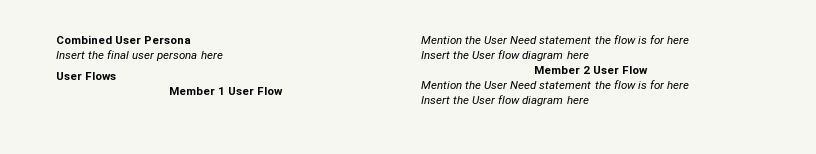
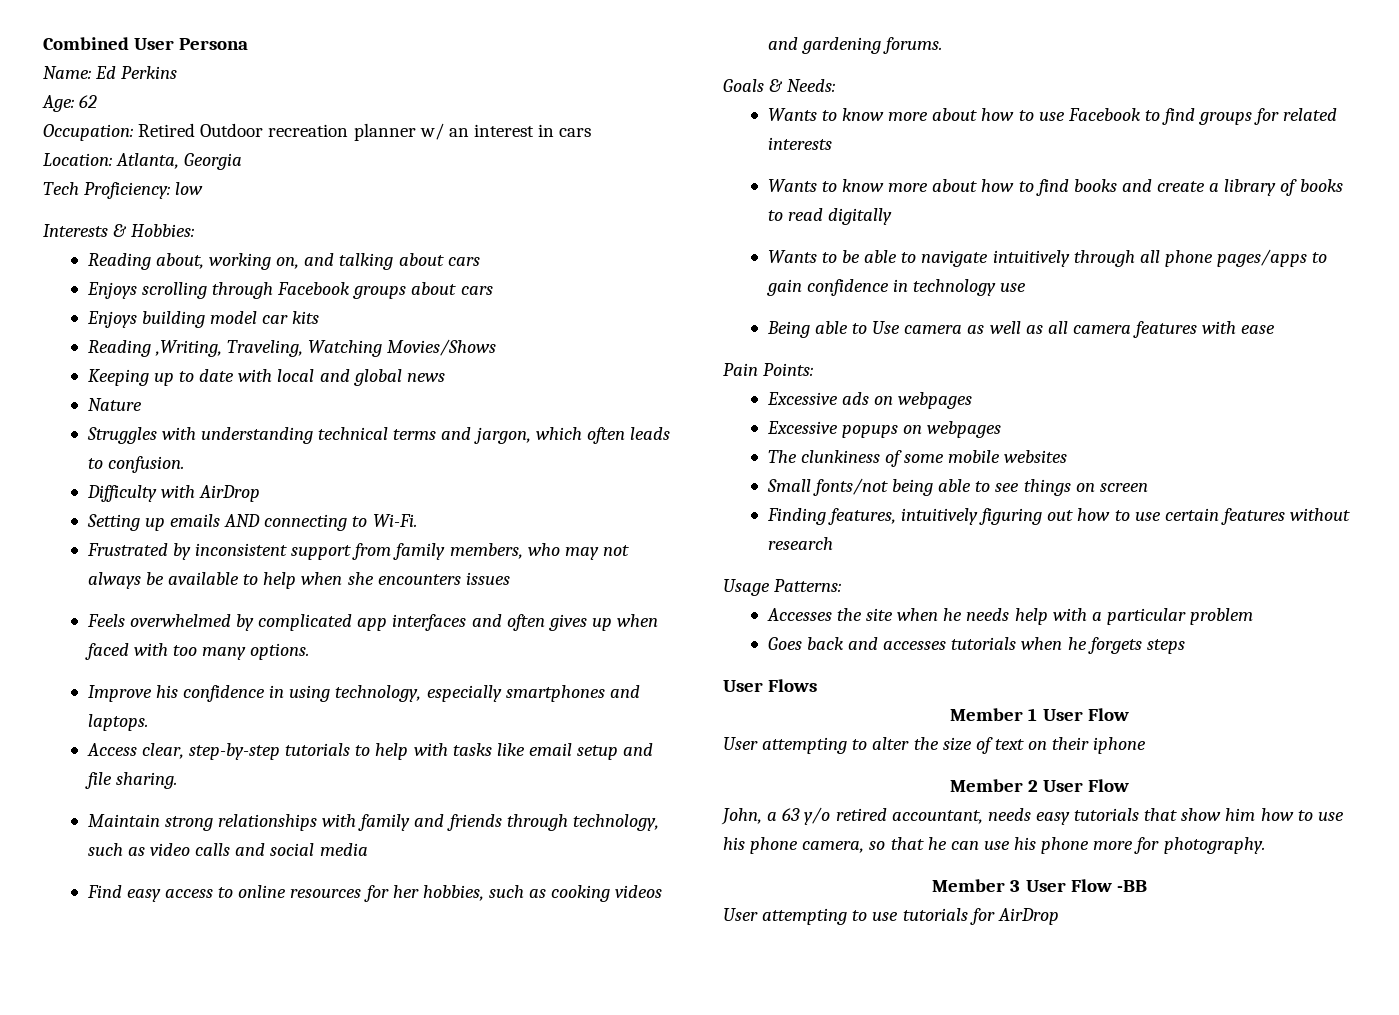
[56,50,223,61] Insert the final user persona here -> [43,66,178,79] [42,95,98,112] [43,123,592,141] [43,153,243,170] [43,182,204,199] [43,224,195,237] [87,253,480,270] [86,282,493,299] [86,311,320,328] [87,339,497,357] [87,369,445,386] [87,398,142,411] [86,427,670,444] [87,456,184,473] [86,485,261,502] [86,514,417,531] [86,543,629,560] [87,572,510,589] [86,614,659,631] [84,643,310,660] [87,685,640,702] [87,714,148,731] [86,743,654,760] [84,772,177,789] [87,814,659,831] [87,843,368,856] [86,885,663,902] [767,37,943,54] [723,79,836,92] [767,108,1338,125] [767,137,832,150] [767,179,1343,196] [767,208,893,225] [767,249,1328,267] [766,279,1027,296] [766,321,1276,338] [723,363,814,376] [766,392,973,409] [766,421,1002,438] [767,450,1068,467] [766,478,1148,496] [766,508,1351,525] [767,537,833,550] [723,579,842,596] [766,608,1254,625] [767,637,1185,654] Name: Ed Perkins // Age: 62 // Occupation: Retired Outdoor recreation planner w/ an interest in cars // Location: Atlanta, Georgia // Tech Proficiency: low // Interests & Hobbies: // Reading about, working on, and talking about cars // Enjoys scrolling through Facebook groups about cars // Enjoys building model car kits // Reading ,Writing, Traveling, Watching Movies/Shows // Keeping up to date with local and global news // Nature // Struggles with understanding technical terms and jargon, which often leads to confusion. // Difficulty with AirDrop // Setting up emails AND connecting to Wi-Fi. // Frustrated by inconsistent support from family members, who may not always be available to help when she encounters issues // Feels overwhelmed by complicated app interfaces and often gives up when faced with too many options. // Improve his confidence in using technology, especially smartphones and laptops. // Access clear, step-by-step tutorials to help with tasks like email setup and file sharing. // Maintain strong relationships with family and friends through technology, such as video calls and social media // Find easy access to online resources for her hobbies, such as cooking videos and gardening forums. // Goals & Needs: // Wants to know more about how to use Facebook to find groups for related interests // Wants to know more about how to find books and create a library of books to read digitally // Wants to be able to navigate intuitively through all phone pages/apps to gain confidence in technology use // Being able to Use camera as well as all camera features with ease // Pain Points: // Excessive ads on webpages // Excessive popups on webpages // The clunkiness of some mobile websites // Small fonts/not being able to see things on screen // Finding features, intuitively figuring out how to use certain features without research // Usage Patterns: // Accesses the site when he needs help with a particular problem // Goes back and accesses tutorials when he forgets steps
[421,35,689,44] [421,50,589,61] [533,66,649,74] [421,80,689,89] [421,95,589,106] Mention the User Need statement the flow is for here // Insert the User flow diagram here // Member 2 User Flow // Mention the User Need statement the flow is for here // Insert the User flow diagram here -> [723,737,1147,754] [949,779,1130,792] [721,807,1344,825] [723,837,1265,854] [932,879,1147,892] [723,908,1059,925] User attempting to alter the size of text on their iphone // Member 2 User Flow // John, a 63 y/o retired accountant, needs easy tutorials that show him how to use his phone camera, so that he can use his phone more for photography. // Member 3 User Flow -BB // User attempting to use tutorials for AirDrop

